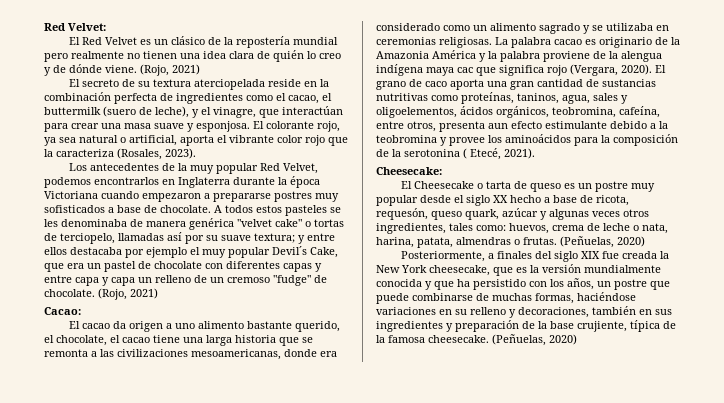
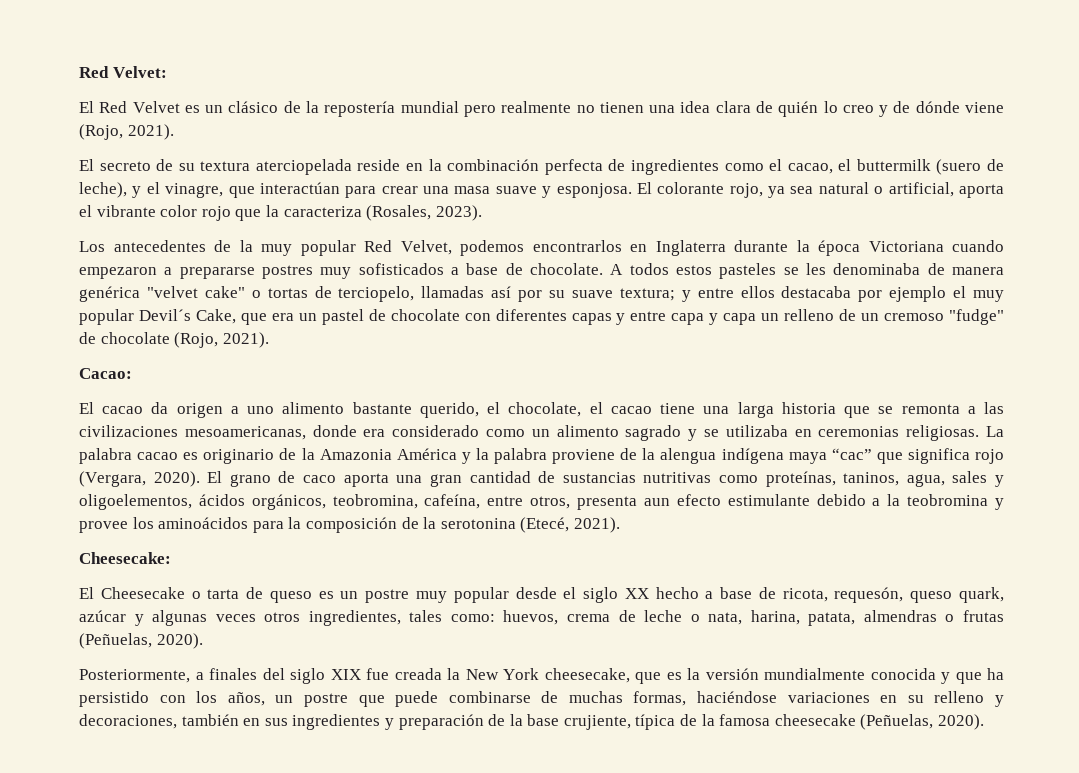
[105,64,200,76] viene. (Rojo, 2021) -> [964,102,1004,113] [79,124,174,140] viene (Rojo, 2021).
[44,288,158,300] chocolate. (Rojo, 2021) -> [100,332,269,348] chocolate (Rojo, 2021).
[457,67,473,73] cac -> [831,448,872,460] “cac”
[463,148,501,160] ( Etecé, -> [520,517,570,533] (Etecé,
[523,236,645,248] frutas. (Peñuelas, 2020) -> [962,610,1004,622] [79,633,203,649] frutas (Peñuelas, 2020).
[428,334,577,346] cheesecake. (Peñuelas, 2020) -> [774,714,985,730] cheesecake (Peñuelas, 2020).

